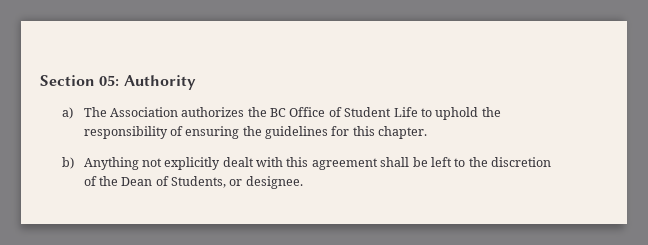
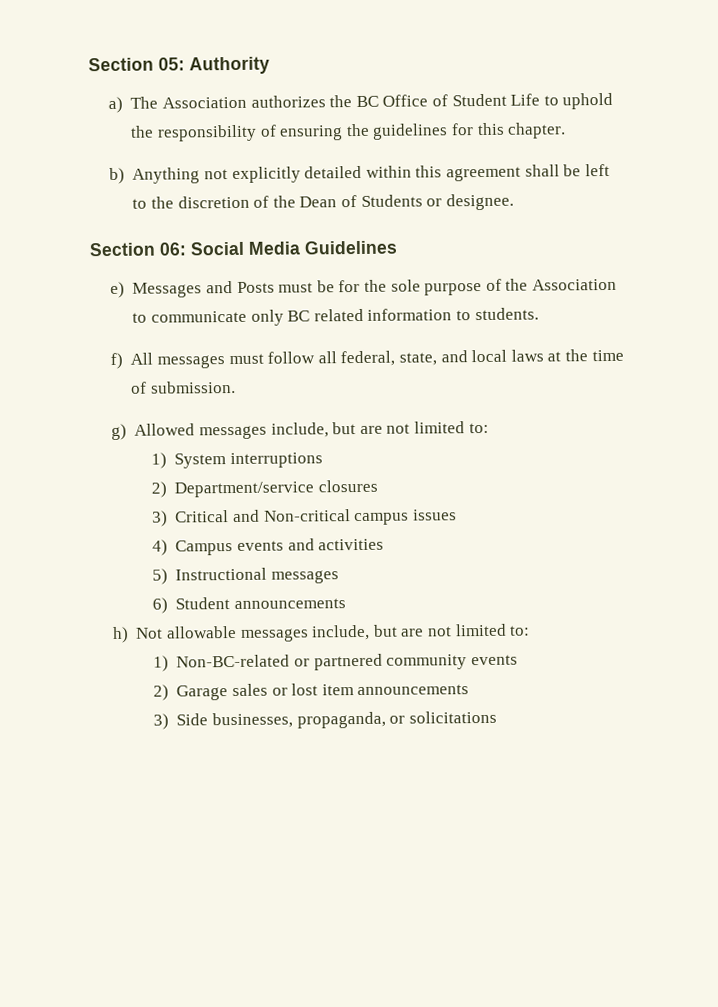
[222,157,284,167] dealt with -> [304,165,412,179] detailed within
[171,176,227,188] Students, -> [360,194,423,207] Students
(303, 182) none -> [89,240,397,257] [109,278,617,298] [132,307,539,326] [109,349,624,369] [131,380,237,394] [110,421,489,440] [150,452,324,469] [150,479,379,498] [151,509,457,527] [151,538,385,556] [151,567,340,585] [151,597,347,614] [111,623,531,643] [152,653,518,672] [152,683,470,701] [152,710,497,730] // Section 06: Social Media Guidelines // e) Messages and Posts must be for the sole purpose of the Association to communicate only BC related information to students. // f) All messages must follow all federal, state, and local laws at the time of submission. // g) Allowed messages include, but are not limited to: // 1) System interruptions // 2) Department/service closures // 3) Critical and Non-critical campus issues // 4) Campus events and activities // 5) Instructional messages // 6) Student announcements // h) Not allowable messages include, but are not limited to: // 1) Non-BC-related or partnered community events // 2) Garage sales or lost item announcements // 3) Side businesses, propaganda, or solicitations

